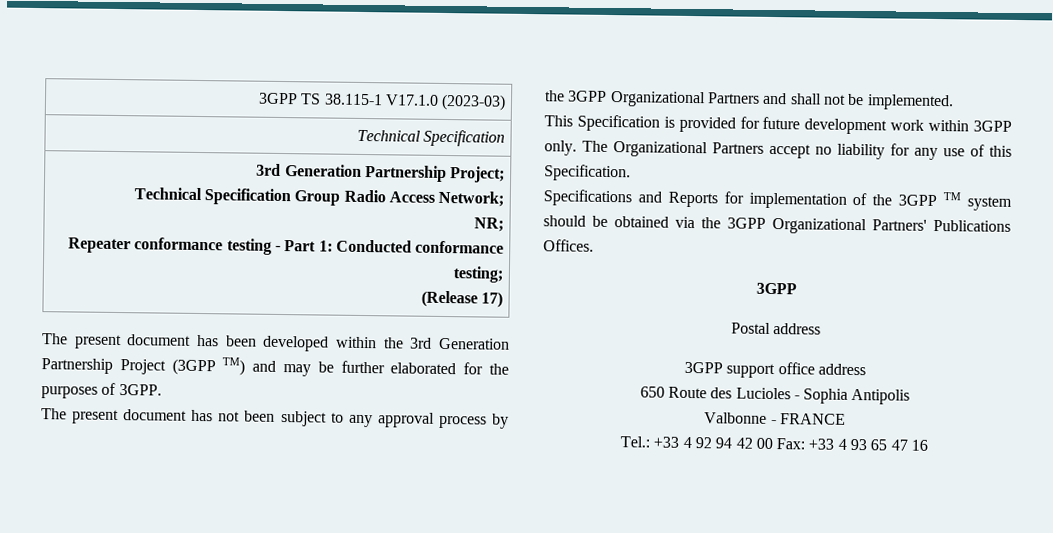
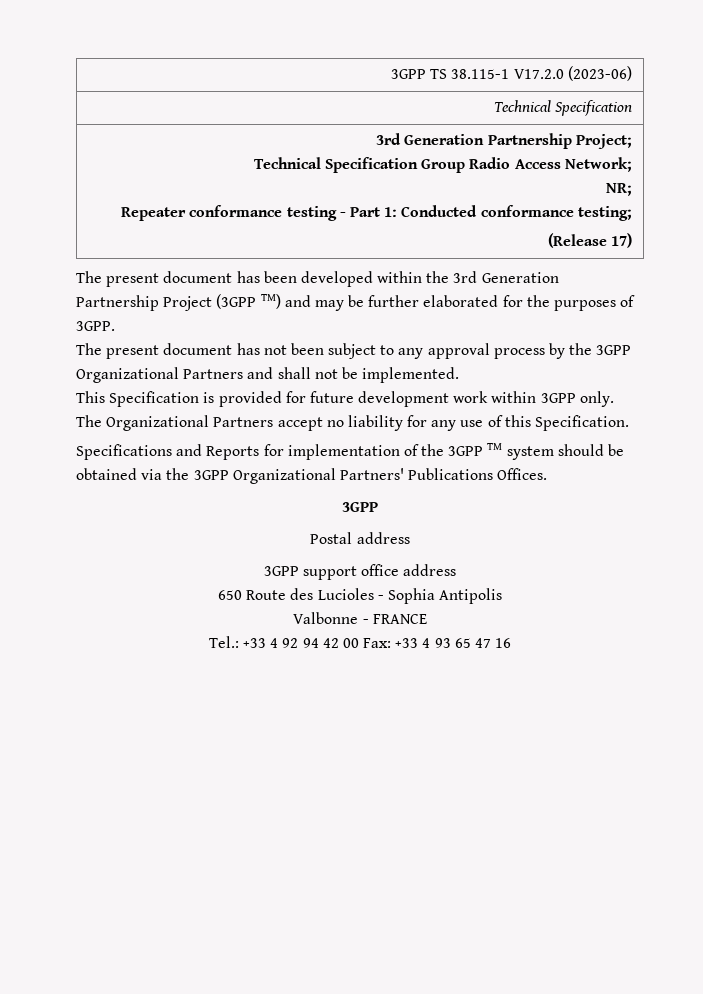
[384,93,507,111] V17.1.0 (2023-03) -> [513,66,632,81] V17.2.0 (2023-06)

